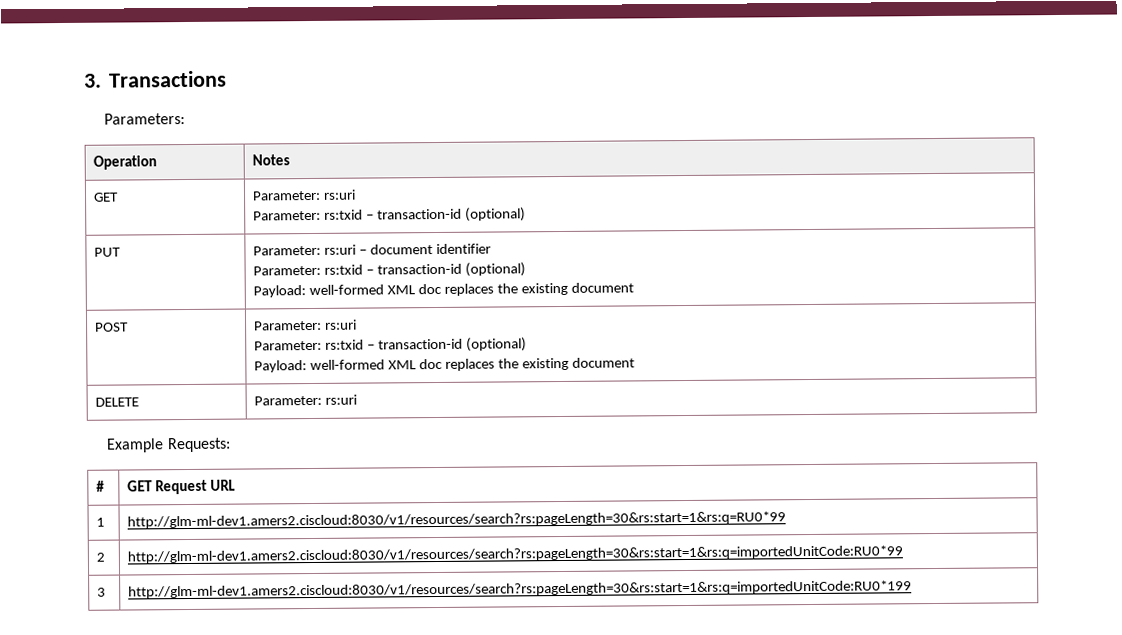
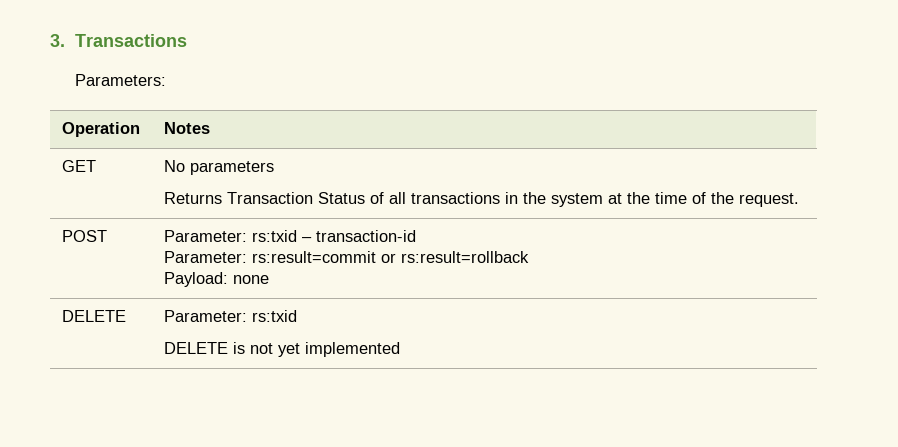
[252,189,357,201] [253,207,526,222] [94,247,122,257] [253,243,491,256] [253,262,526,277] [253,282,634,298] [95,322,130,332] [254,319,358,331] [254,337,527,352] [254,357,635,373] [95,397,140,407] [254,394,358,406] [106,437,231,453] [96,480,106,492] [127,479,237,495] [96,517,106,527] [127,511,787,529] [96,552,106,562] [127,545,904,564] [97,587,107,597] [128,580,913,599] Parameter: rs:uri // Parameter: rs:txid – transaction-id (optional) // PUT | Parameter: rs:uri – document identifier // Parameter: rs:txid – transaction-id (optional) // Payload: well-formed XML doc replaces the existing document // POST | Parameter: rs:uri // Parameter: rs:txid – transaction-id (optional) // Payload: well-formed XML doc replaces the existing document // DELETE | Parameter: rs:uri // Example Requests: // # | GET Request URL // 1 | http://glm-ml-dev1.amers2.ciscloud:8030/v1/resources/search?rs:pageLength=30&rs:start=1&rs:q=RU0*99 // 2 | http://glm-ml-dev1.amers2.ciscloud:8030/v1/resources/search?rs:pageLength=30&rs:start=1&rs:q=importedUnitCode:RU0*99 // 3 | http://glm-ml-dev1.amers2.ciscloud:8030/v1/resources/search?rs:pageLength=30&rs:start=1&rs:q=importedUnitCode:RU0*199 -> [163,160,274,175] [163,192,799,207] [61,230,107,242] [163,230,416,242] [163,251,529,263] [163,272,269,287] [61,310,126,322] [163,310,297,322] [163,342,400,357] No parameters // Returns Transaction Status of all transactions in the system at the time of the request. // POST | Parameter: rs:txid – transaction-id // Parameter: rs:result=commit or rs:result=rollback // Payload: none // DELETE | Parameter: rs:txid // DELETE is not yet implemented

